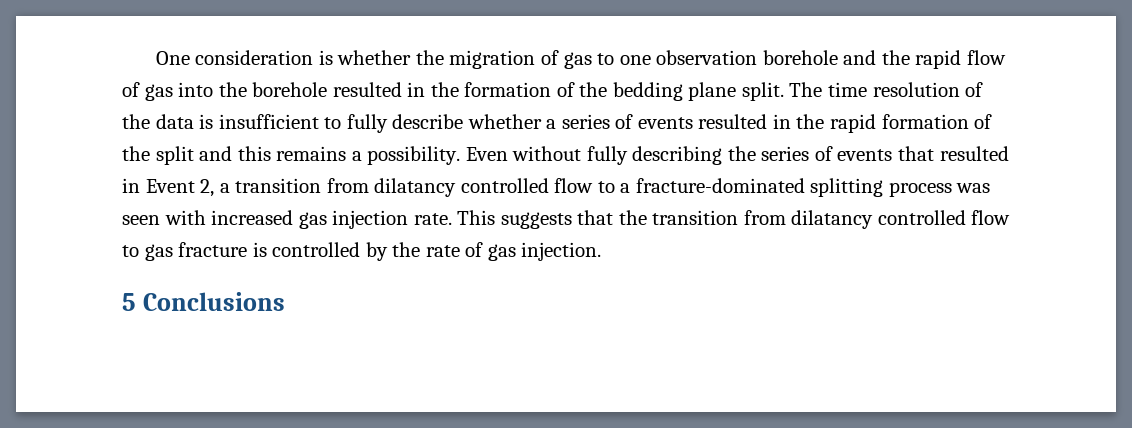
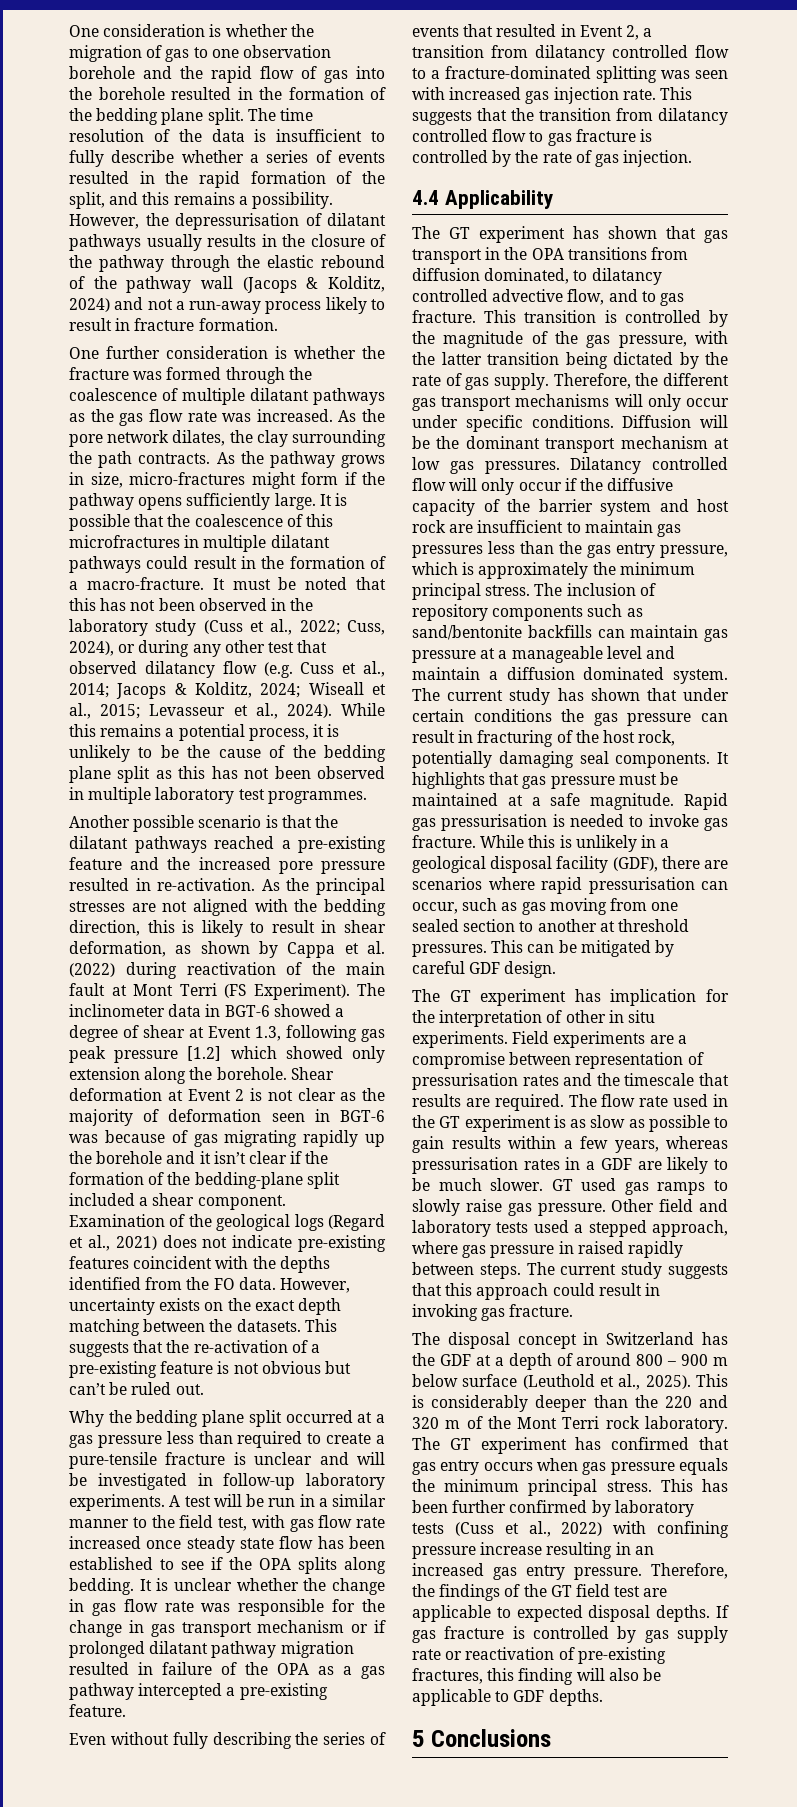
[155,146,194,165] split -> [69,192,105,209] split,
(461, 155) none -> [69,213,386,230] [69,234,386,251] [69,255,385,272] [69,276,385,293] [69,297,385,314] [69,318,278,331] [69,346,385,359] [69,367,312,384] [69,388,385,405] [69,409,385,426] [69,430,386,447] [69,451,385,468] [69,472,385,489] [69,493,347,510] [69,514,333,531] [69,535,330,552] [69,556,386,573] [69,577,387,590] [69,598,314,611] [69,619,385,636] [69,640,328,657] [69,661,385,678] [69,682,386,699] [69,703,385,719] [69,724,340,741] [69,745,386,762] [69,766,385,783] [69,787,367,804] [69,815,338,832] [69,836,386,853] [69,857,385,874] [69,878,385,895] [69,899,386,916] [69,920,386,937] [69,941,385,958] [69,962,385,979] [69,983,385,1000] [69,1004,344,1017] [69,1025,385,1042] [69,1046,385,1063] [69,1067,334,1084] [69,1088,385,1101] [69,1109,385,1126] [69,1130,385,1147] [69,1151,329,1164] [69,1172,340,1189] [69,1193,286,1210] [69,1214,385,1231] [69,1235,386,1252] [69,1256,330,1273] [69,1277,350,1293] [69,1298,341,1315] [69,1319,337,1336] [69,1340,320,1357] [69,1361,351,1378] [69,1382,204,1395] [69,1410,386,1427] [69,1431,385,1448] [69,1452,385,1469] [69,1473,385,1490] [69,1494,386,1511] [69,1515,385,1532] [69,1536,385,1553] [69,1557,386,1574] [69,1578,385,1595] [69,1599,385,1616] [69,1620,386,1637] [69,1641,354,1658] [69,1662,385,1679] [69,1683,328,1700] [69,1704,126,1717] However, the depressurisation of dilatant pathways usually results in the closure of the pathway through the elastic rebound of the pathway wall (Jacops & Kolditz, 2024) and not a run-away process likely to result in fracture formation. // One further consideration is whether the fracture was formed through the coalescence of multiple dilatant pathways as the gas flow rate was increased. As the pore network dilates, the clay surrounding the path contracts. As the pathway grows in size, micro-fractures might form if the pathway opens sufficiently large. It is possible that the coalescence of this microfractures in multiple dilatant pathways could result in the formation of a macro-fracture. It must be noted that this has not been observed in the laboratory study (Cuss et al., 2022; Cuss, 2024), or during any other test that observed dilatancy flow (e.g. Cuss et al., 2014; Jacops & Kolditz, 2024; Wiseall et al., 2015; Levasseur et al., 2024). While this remains a potential process, it is unlikely to be the cause of the bedding plane split as this has not been observed in multiple laboratory test programmes. // Another possible scenario is that the dilatant pathways reached a pre-existing feature and the increased pore pressure resulted in re-activation. As the principal stresses are not aligned with the bedding direction, this is likely to result in shear deformation, as shown by Cappa et al. (2022) during reactivation of the main fault at Mont Terri (FS Experiment). The inclinometer data in BGT-6 showed a degree of shear at Event 1.3, following gas peak pressure [1.2] which showed only extension along the borehole. Shear deformation at Event 2 is not clear as the majority of deformation seen in BGT-6 was because of gas migrating rapidly up the borehole and it isn’t clear if the formation of the bedding-plane split included a shear component. Examination of the geological logs (Regard et al., 2021) does not indicate pre-existing features coincident with the depths identified from the FO data. However, uncertainty exists on the exact depth matching between the datasets. This suggests that the re-activation of a pre-existing feature is not obvious but can’t be ruled out. // Why the bedding plane split occurred at a gas pressure less than required to create a pure-tensile fracture is unclear and will be investigated in follow-up laboratory experiments. A test will be run in a similar manner to the field test, with gas flow rate increased once steady state flow has been established to see if the OPA splits along bedding. It is unclear whether the change in gas flow rate was responsible for the change in gas transport mechanism or if prolonged dilatant pathway migration resulted in failure of the OPA as a gas pathway intercepted a pre-existing feature. //
[888,182,952,197] process -> (657, 74) none
(602, 251) none -> [412,190,553,209] [412,226,728,243] [412,247,688,264] [412,268,662,285] [412,289,684,306] [412,310,728,327] [412,331,728,348] [412,352,728,369] [412,373,729,390] [412,394,729,411] [412,415,728,432] [412,436,729,453] [412,457,728,474] [412,478,674,495] [412,499,729,516] [412,520,681,537] [412,541,728,558] [412,562,695,579] [412,583,656,600] [412,604,643,621] [412,625,728,642] [412,646,675,663] [412,667,728,684] [412,688,729,705] [412,709,728,726] [412,730,676,747] [412,751,729,768] [412,772,678,789] [412,793,728,810] [412,814,728,831] [412,835,670,852] [412,856,728,873] [412,877,728,894] [412,898,679,915] [412,919,689,932] [412,940,674,957] [412,961,557,978] [412,989,729,1006] [412,1010,655,1027] [412,1031,687,1048] [412,1052,704,1069] [412,1073,729,1090] [412,1094,728,1111] [412,1115,728,1132] [412,1136,728,1153] [412,1157,728,1174] [412,1178,728,1195] [412,1199,728,1216] [412,1220,728,1237] [412,1241,683,1258] [412,1262,728,1279] [412,1283,660,1300] [412,1304,574,1321] [412,1332,728,1349] [412,1353,728,1370] [412,1374,728,1390] [412,1395,728,1412] [412,1416,728,1433] [412,1437,729,1454] [412,1458,728,1475] [412,1479,728,1496] [412,1500,694,1517] [412,1521,729,1538] [412,1542,654,1559] [412,1563,728,1580] [412,1584,668,1601] [412,1605,729,1622] [412,1626,728,1643] [412,1647,666,1664] [412,1668,661,1685] [412,1689,603,1706] // 4.4 Applicability // The GT experiment has shown that gas transport in the OPA transitions from diffusion dominated, to dilatancy controlled advective flow, and to gas fracture. This transition is controlled by the magnitude of the gas pressure, with the latter transition being dictated by the rate of gas supply. Therefore, the different gas transport mechanisms will only occur under specific conditions. Diffusion will be the dominant transport mechanism at low gas pressures. Dilatancy controlled flow will only occur if the diffusive capacity of the barrier system and host rock are insufficient to maintain gas pressures less than the gas entry pressure, which is approximately the minimum principal stress. The inclusion of repository components such as sand/bentonite backfills can maintain gas pressure at a manageable level and maintain a diffusion dominated system. The current study has shown that under certain conditions the gas pressure can result in fracturing of the host rock, potentially damaging seal components. It highlights that gas pressure must be maintained at a safe magnitude. Rapid gas pressurisation is needed to invoke gas fracture. While this is unlikely in a geological disposal facility (GDF), there are scenarios where rapid pressurisation can occur, such as gas moving from one sealed section to another at threshold pressures. This can be mitigated by careful GDF design. // The GT experiment has implication for the interpretation of other in situ experiments. Field experiments are a compromise between representation of pressurisation rates and the timescale that results are required. The flow rate used in the GT experiment is as slow as possible to gain results within a few years, whereas pressurisation rates in a GDF are likely to be much slower. GT used gas ramps to slowly raise gas pressure. Other field and laboratory tests used a stepped approach, where gas pressure in raised rapidly between steps. The current study suggests that this approach could result in invoking gas fracture. // The disposal concept in Switzerland has the GDF at a depth of around 800 – 900 m below surface (Leuthold et al., 2025). This is considerably deeper than the 220 and 320 m of the Mont Terri rock laboratory. The GT experiment has confirmed that gas entry occurs when gas pressure equals the minimum principal stress. This has been further confirmed by laboratory tests (Cuss et al., 2022) with confining pressure increase resulting in an increased gas entry pressure. Therefore, the findings of the GT field test are applicable to expected disposal depths. If gas fracture is controlled by gas supply rate or reactivation of pre-existing fractures, this finding will also be applicable to GDF depths.

